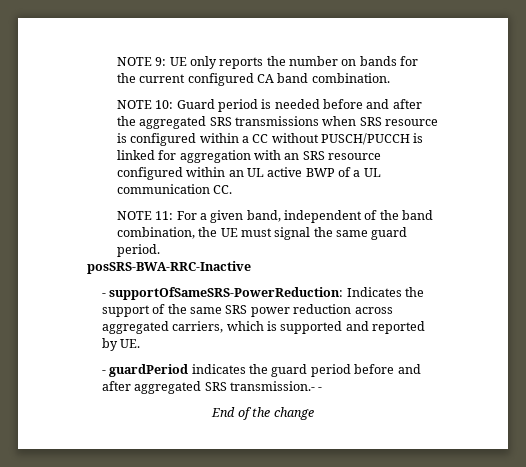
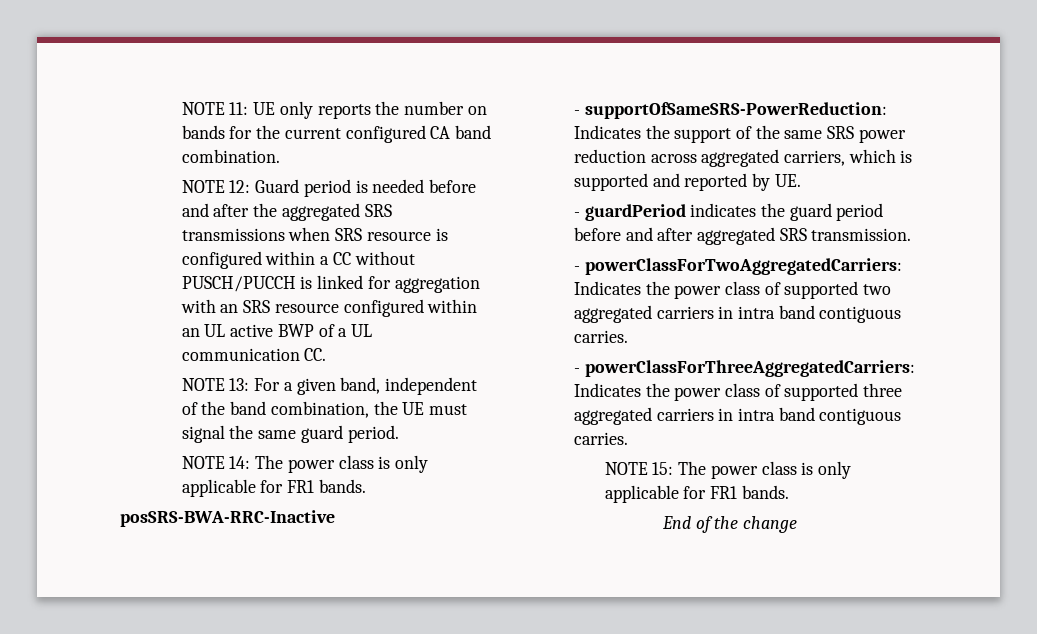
[116,57,167,66] NOTE 9: -> [181,102,249,115] NOTE 11:
[155,100,174,109] 10: -> [229,180,251,193] 12:
[155,211,174,220] 11: -> [229,378,250,391] 13:
(160, 250) none -> [181,455,428,473] [181,479,366,497] // NOTE 14: The power class is only applicable for FR1 bands.
[230,381,323,391] transmission.- - -> [811,228,912,241] [573,258,902,275] [573,281,892,299] [573,305,902,323] [573,330,628,343] [573,360,915,377] [573,383,903,401] [573,407,902,425] [573,432,628,445] [604,461,851,479] [604,485,789,503] transmission. // - powerClassForTwoAggregatedCarriers: Indicates the power class of supported two aggregated carriers in intra band contiguous carries. // - powerClassForThreeAggregatedCarriers: Indicates the power class of supported three aggregated carriers in intra band contiguous carries. // NOTE 15: The power class is only applicable for FR1 bands.

